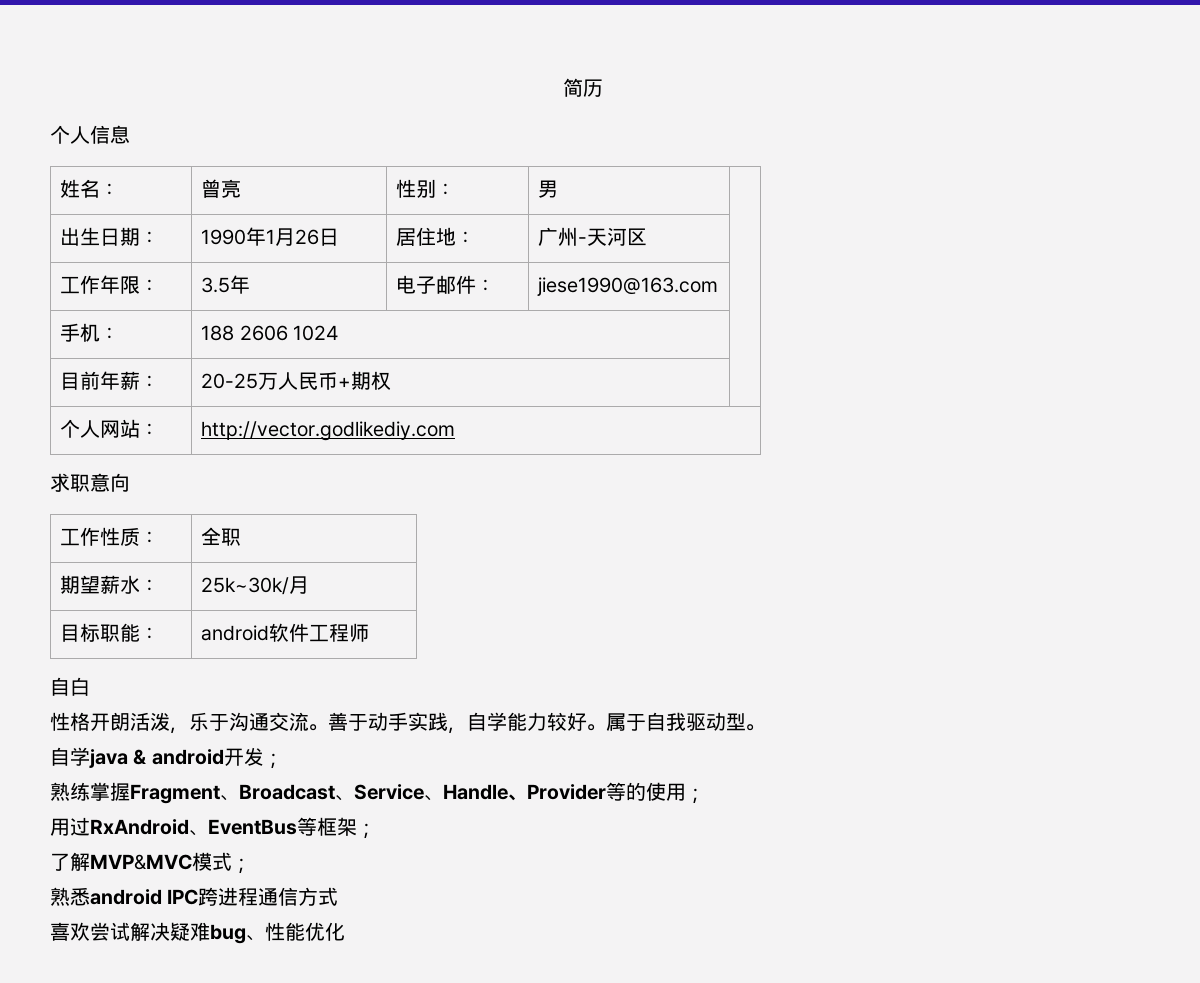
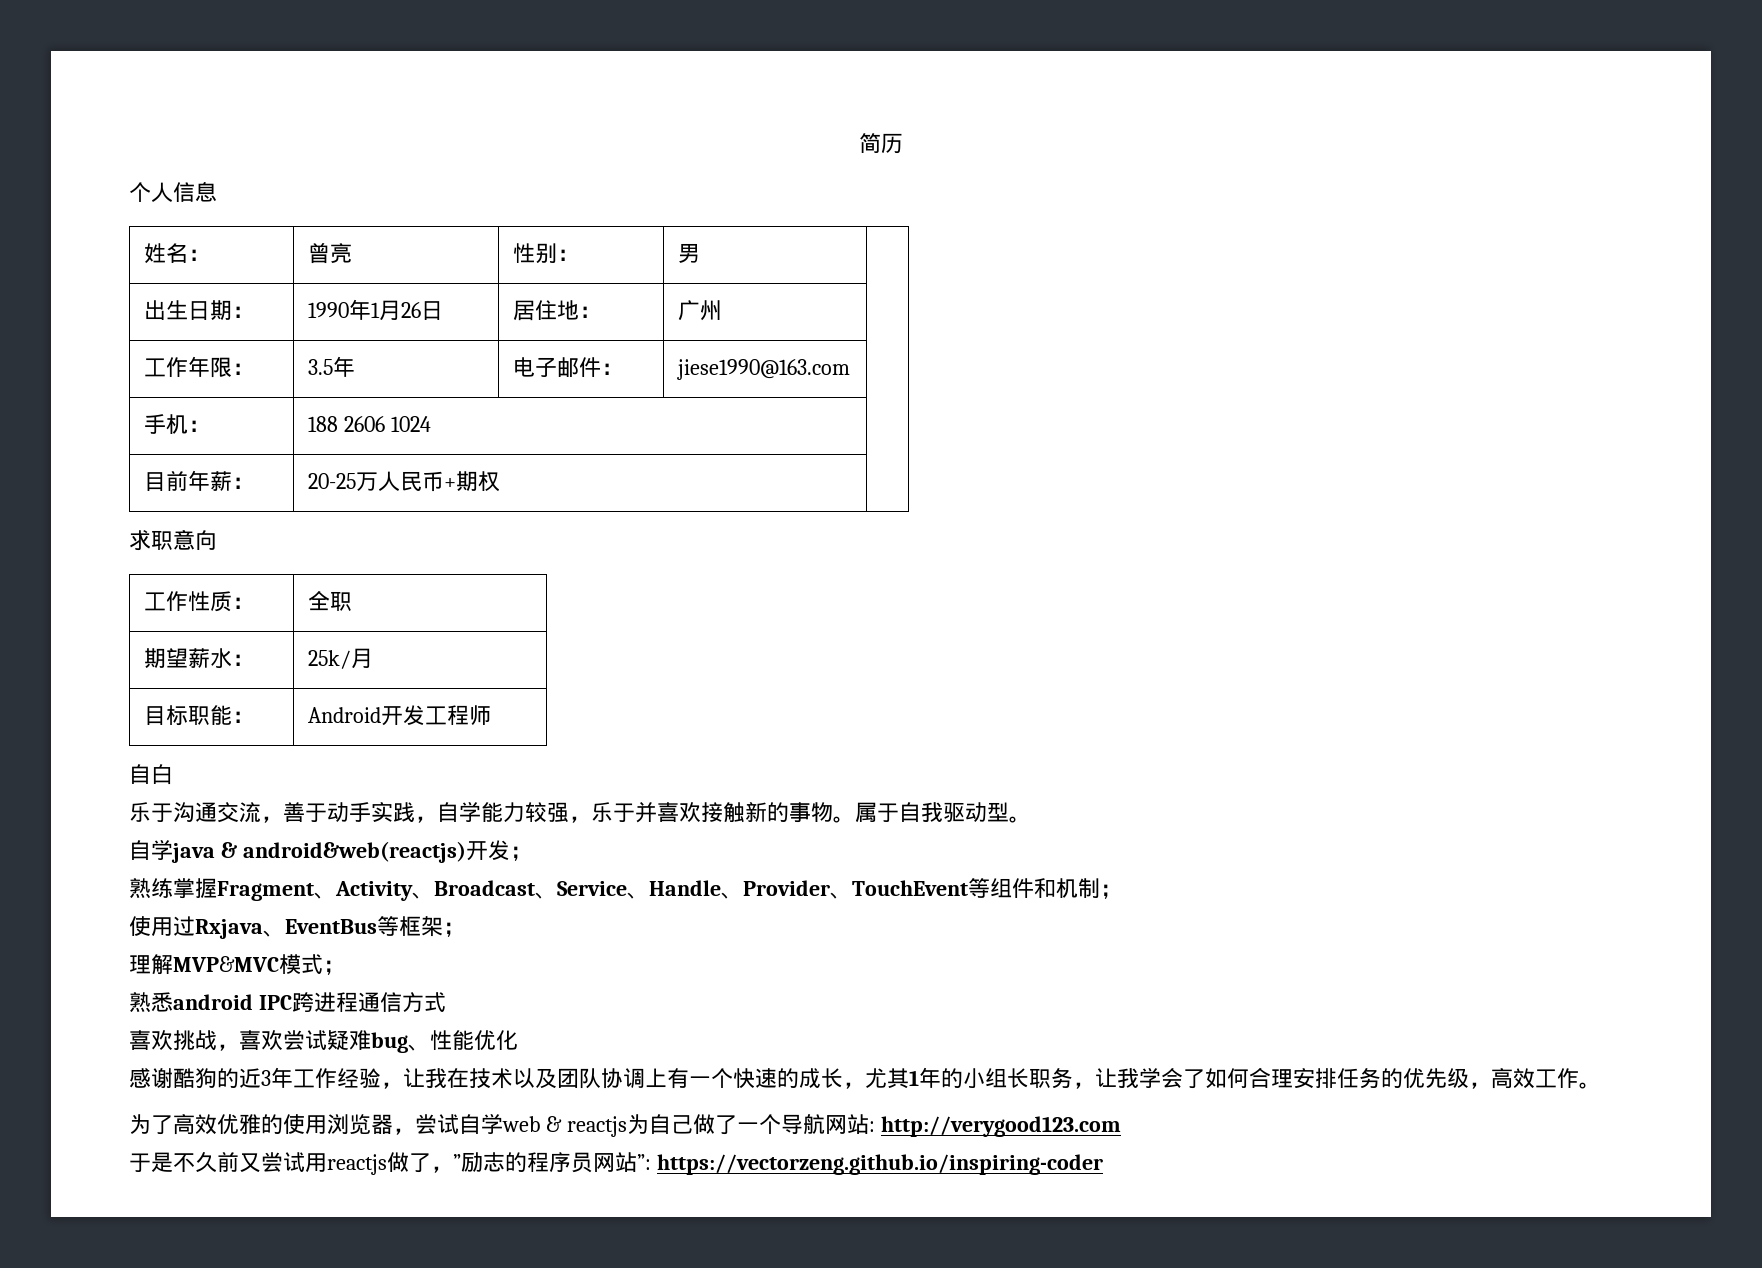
[578,227,648,246] -天河区 -> (723, 310) none
[60,419,160,438] [201,421,456,441] // 个人网站： | http://vector.godlikediy.com -> (501, 481) none
[201,577,290,595] 25k~30k/ -> [308,650,352,669] 25k/
[201,623,310,642] android软件 -> [308,705,426,726] Android开发
[50,712,189,734] 性格开朗活泼， -> (173, 774) none
[309,724,328,731] 。 -> [261,816,283,823] ，
[567,712,587,731] 好 -> [547,802,833,823] 强，乐于并喜欢接触新的事物
[151,749,224,765] android -> [242,841,466,863] android&web(reactjs)
(239, 798) none -> [335,881,434,901] Activity、
[606,782,705,804] [50,817,189,836] 等的使用； // 用过RxAndroid -> [830,878,1122,899] [129,916,263,939] 、TouchEvent等组件和机制； // 使用过Rxjava
[50,853,70,871] 了 -> [129,955,151,974] 理
[90,922,170,941] 尝试解决 -> [173,1030,327,1051] 挑战，喜欢尝试
(345, 931) none -> [129,1067,1601,1089] [129,1114,1121,1137] [129,1151,1103,1175] // 感谢酷狗的近3年工作经验，让我在技术以及团队协调上有一个快速的成长，尤其1年的小组长职务，让我学会了如何合理安排任务的优先级，高效工作。 // 为了高效优雅的使用浏览器，尝试自学web & reactjs为自己做了一个导航网站: http://verygood123.com // 于是不久前又尝试用reactjs做了，”励志的程序员网站”: https://vectorzeng.github.io/inspiring-coder

